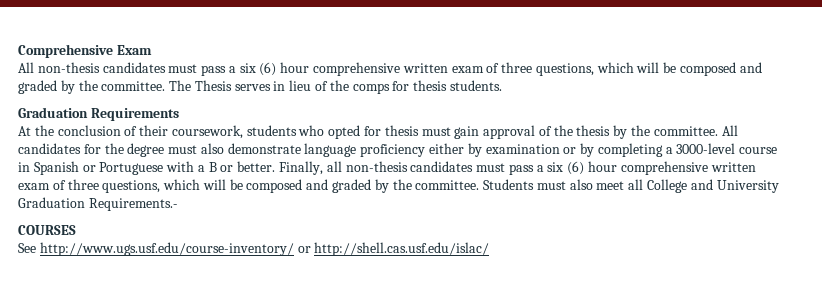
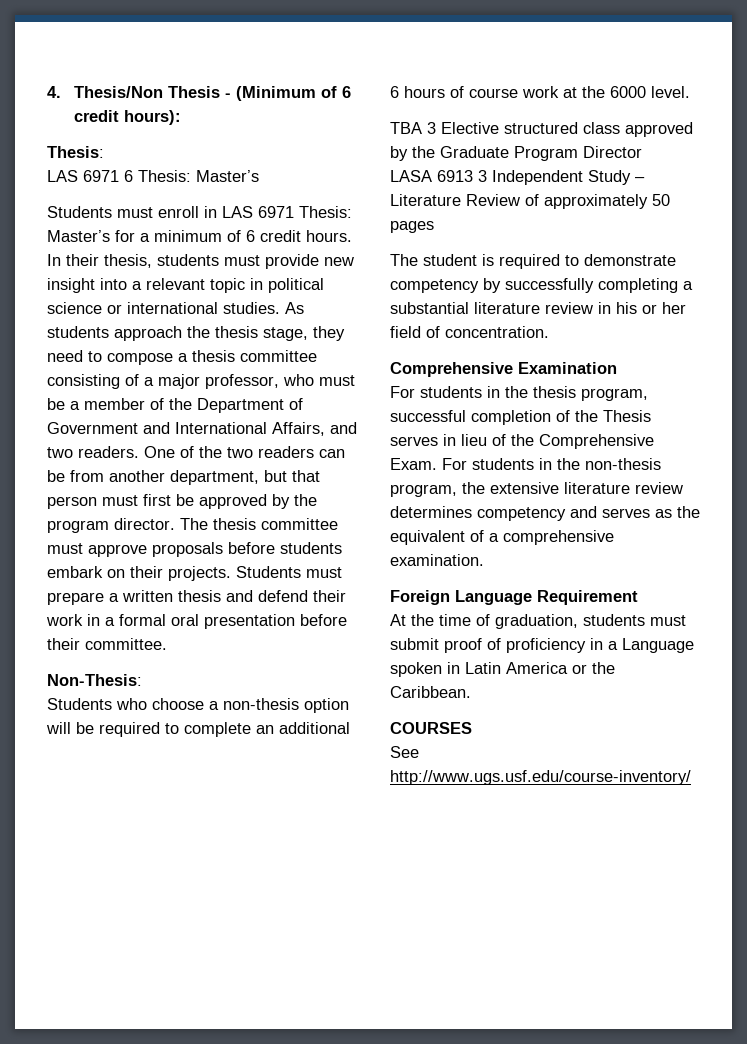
[18,44,152,58] [18,62,762,76] [18,80,192,94] Comprehensive Exam // All non-thesis candidates must pass a six (6) hour comprehensive written exam of three questions, which will be composed and graded by the committee. The -> [47,86,351,101] [73,110,181,125] [47,146,104,158] [47,170,259,182] [47,206,352,218] [47,230,352,242] [47,254,354,269] [47,278,324,293] [47,302,304,314] [47,326,345,341] [47,350,317,365] [47,374,355,389] [47,398,303,413] [47,422,357,436] [47,446,345,458] [47,470,320,485] [47,494,317,509] [47,518,338,533] [47,542,342,557] [47,566,342,581] [47,590,346,605] [46,614,347,629] [47,638,167,650] [47,674,142,686] [47,698,349,713] [46,722,350,737] [390,86,690,98] [390,122,693,137] [390,146,642,161] [390,170,645,185] [390,194,670,209] [390,221,434,233] [390,254,676,269] [390,278,693,293] [390,302,686,314] [390,326,549,338] [390,362,617,377] [390,386,648,401] [390,410,598,425] 4. Thesis/Non Thesis - (Minimum of 6 credit hours): // Thesis: // LAS 6971 6 Thesis: Master’s // Students must enroll in LAS 6971 Thesis: Master’s for a minimum of 6 credit hours. In their thesis, students must provide new insight into a relevant topic in political science or international studies. As students approach the thesis stage, they need to compose a thesis committee consisting of a major professor, who must be a member of the Department of Government and International Affairs, and two readers. One of the two readers can be from another department, but that person must first be approved by the program director. The thesis committee must approve proposals before students embark on their projects. Students must prepare a written thesis and defend their work in a formal oral presentation before their committee. // Non-Thesis: // Students who choose a non-thesis option will be required to complete an additional 6 hours of course work at the 6000 level. // TBA 3 Elective structured class approved by the Graduate Program Director // LASA 6913 3 Independent Study – Literature Review of approximately 50 pages // The student is required to demonstrate competency by successfully completing a substantial literature review in his or her field of concentration. // Comprehensive Examination // For students in the thesis program, successful completion of the
[352,80,502,94] [18,107,179,121] [18,125,738,139] [18,143,778,157] [18,161,756,175] [18,179,779,193] [18,197,177,211] comps for thesis students. // Graduation Requirements // At the conclusion of their coursework, students who opted for thesis must gain approval of the thesis by the committee. All candidates for the degree must also demonstrate language proficiency either by examination or by completing a 3000-level course in Spanish or Portuguese with a B or better. Finally, all non-thesis candidates must pass a six (6) hour comprehensive written exam of three questions, which will be composed and graded by the committee. Students must also meet all College and University Graduation Requirements.- -> [539,434,654,449] [390,458,661,470] [390,482,683,497] [390,506,700,521] [390,530,614,545] [390,554,484,566] [390,590,638,605] [390,614,686,629] [390,638,694,653] [390,662,615,677] [390,686,471,698] Comprehensive Exam. For students in the non-thesis program, the extensive literature review determines competency and serves as the equivalent of a comprehensive examination. // Foreign Language Requirement // At the time of graduation, students must submit proof of proficiency in a Language spoken in Latin America or the Caribbean.
[297,242,490,256] or http://shell.cas.usf.edu/islac/ -> (691, 777) none

